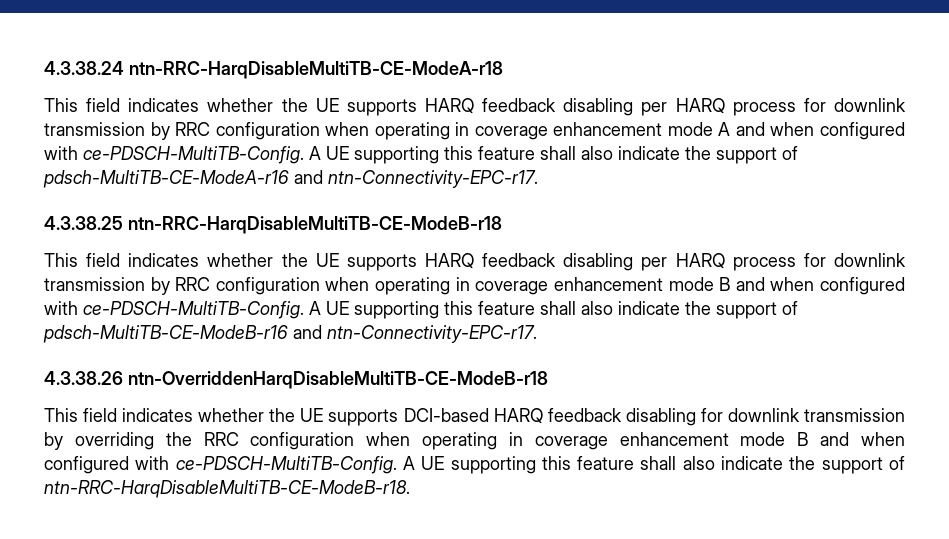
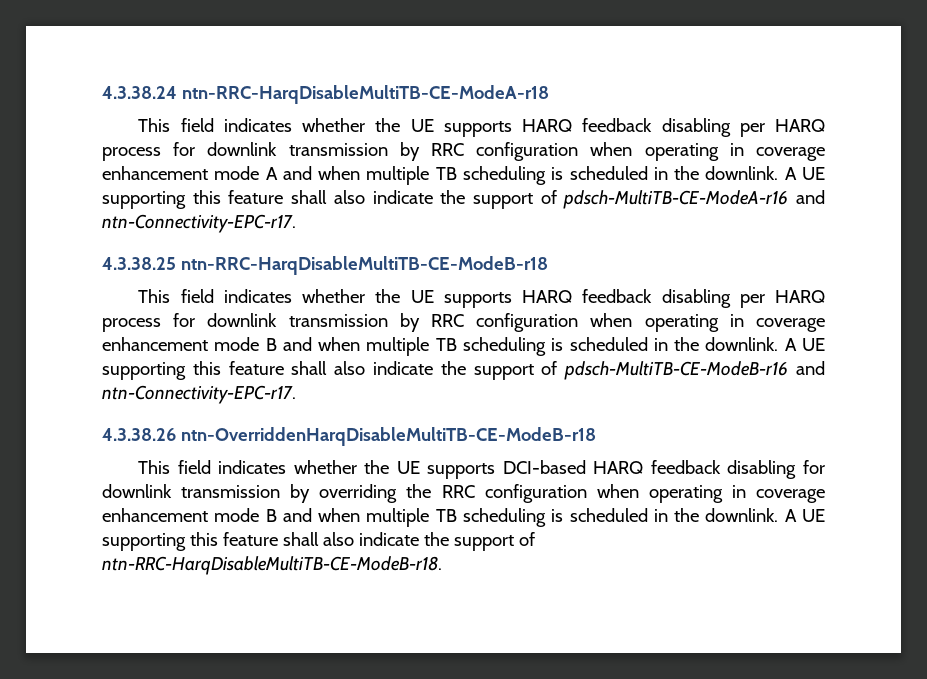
[820,122,906,140] [44,146,304,164] configured with ce-PDSCH-MultiTB-Config. -> [366,166,779,185] multiple TB scheduling is scheduled in the downlink.
[820,277,906,295] [44,301,304,319] configured with ce-PDSCH-MultiTB-Config. -> [366,337,779,356] multiple TB scheduling is scheduled in the downlink.
[44,456,397,474] configured with ce-PDSCH-MultiTB-Config. -> [366,508,779,527] multiple TB scheduling is scheduled in the downlink.

